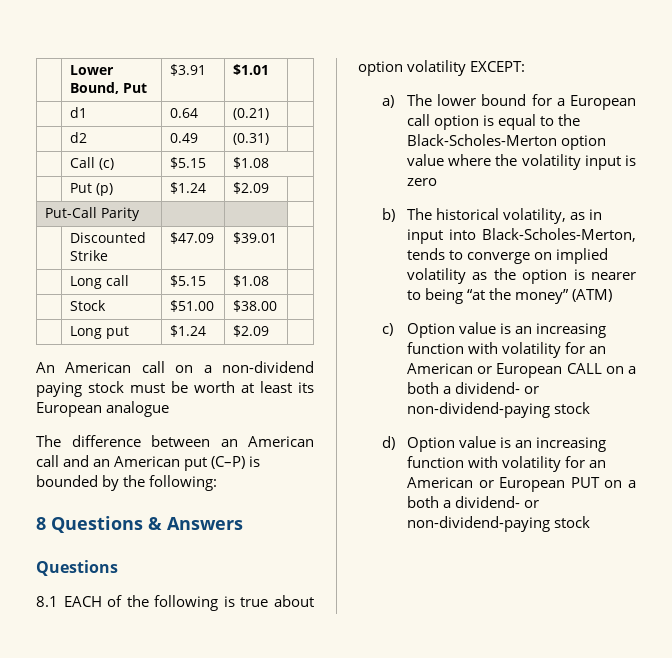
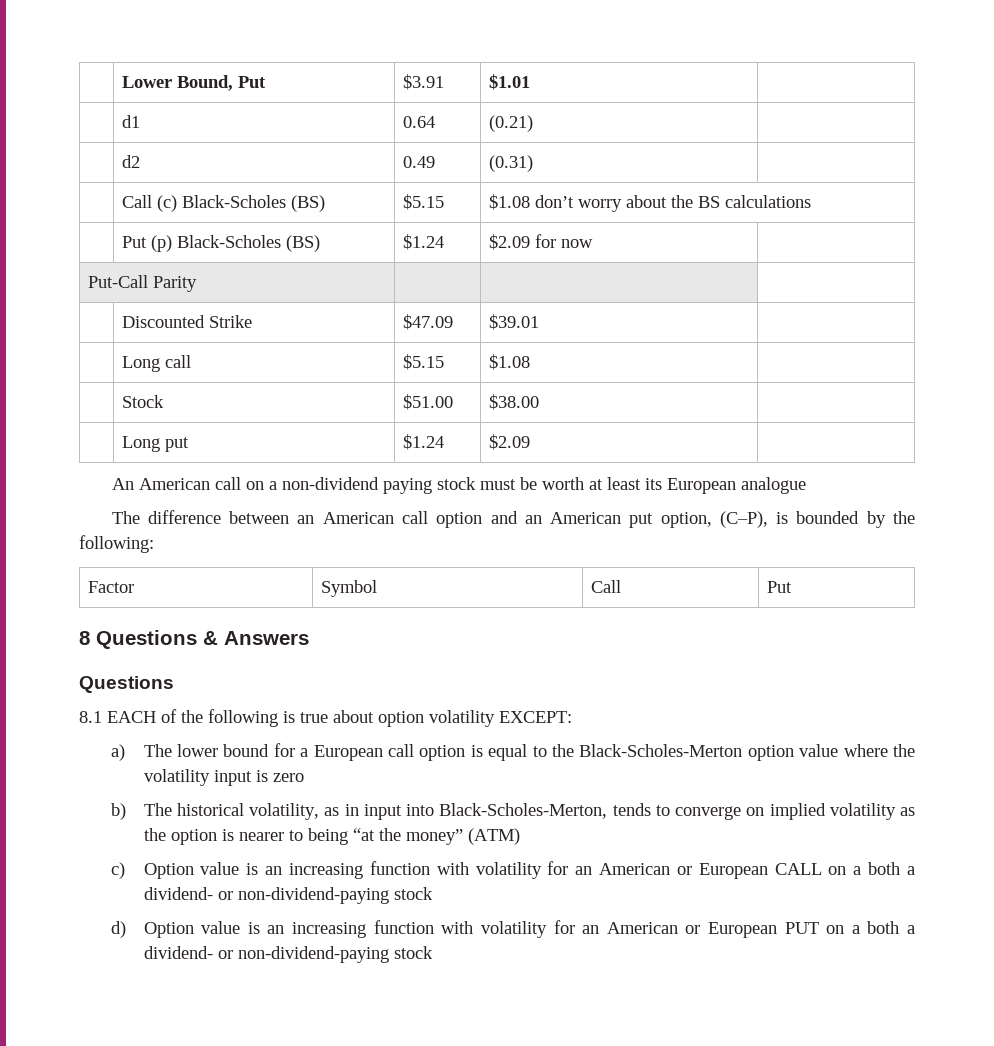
[170,157,207,169] [233,157,270,169] | $5.15 | $1.08 -> [182,195,326,212] [403,194,445,210] [489,194,812,212] Black-Scholes (BS) | $5.15 | $1.08 don’t worry about the BS calculations
[170,182,207,194] [233,182,270,194] | $1.24 | $2.09 -> [177,235,321,252] [403,234,445,250] [489,234,594,250] Black-Scholes (BS) | $1.24 | $2.09 for now
(59, 461) none -> [436,512,483,528] option
[211,456,246,469] (C–P) -> [660,511,768,528] option, (C–P),
(218, 483) none -> [88,581,135,593] [321,580,378,597] [591,580,622,593] [767,581,793,593] // Factor | Symbol | Call | Put

